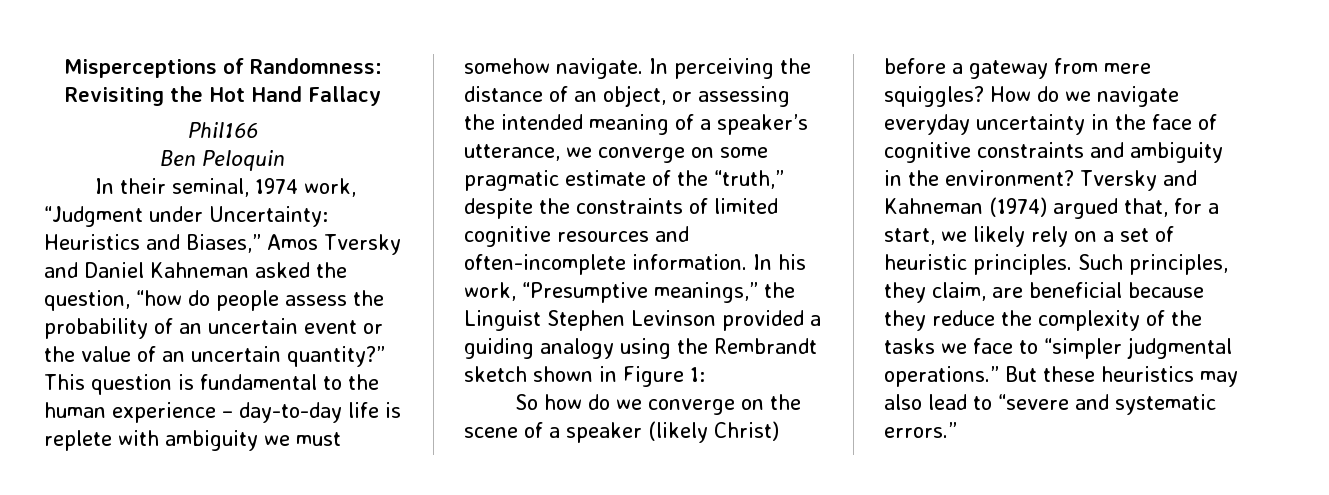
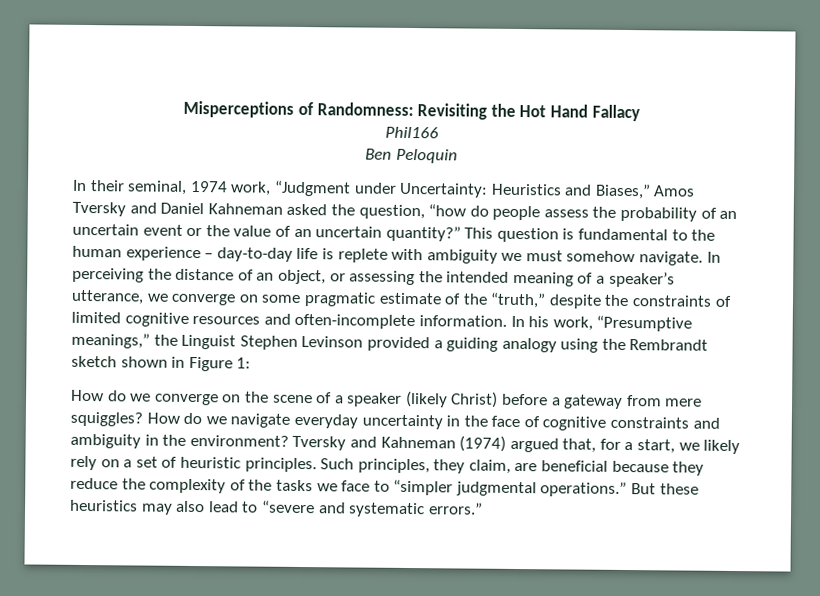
[514,394,582,410] So how -> [71,389,104,402] How

